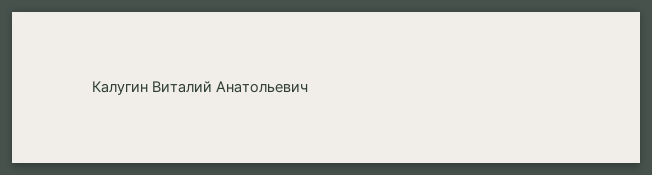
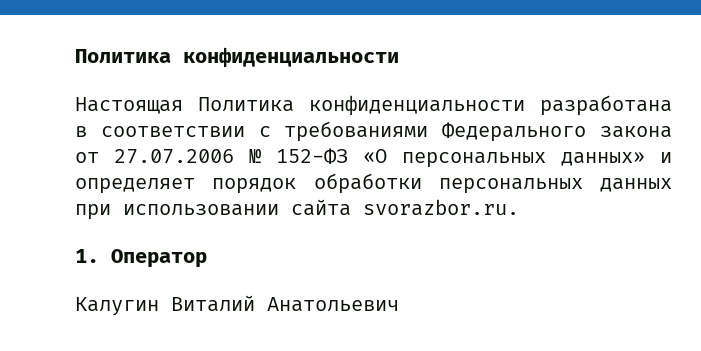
(92, 88) none -> [75,47,399,68] [75,95,672,116] [75,121,672,142] [75,148,672,168] [75,173,672,194] [75,199,519,220] [75,249,207,268] Политика конфиденциальности // Настоящая Политика конфиденциальности разработана в соответствии с требованиями Федерального закона от 27.07.2006 № 152-ФЗ «О персональных данных» и определяет порядок обработки персональных данных при использовании сайта svorazbor.ru. // 1. Оператор //

